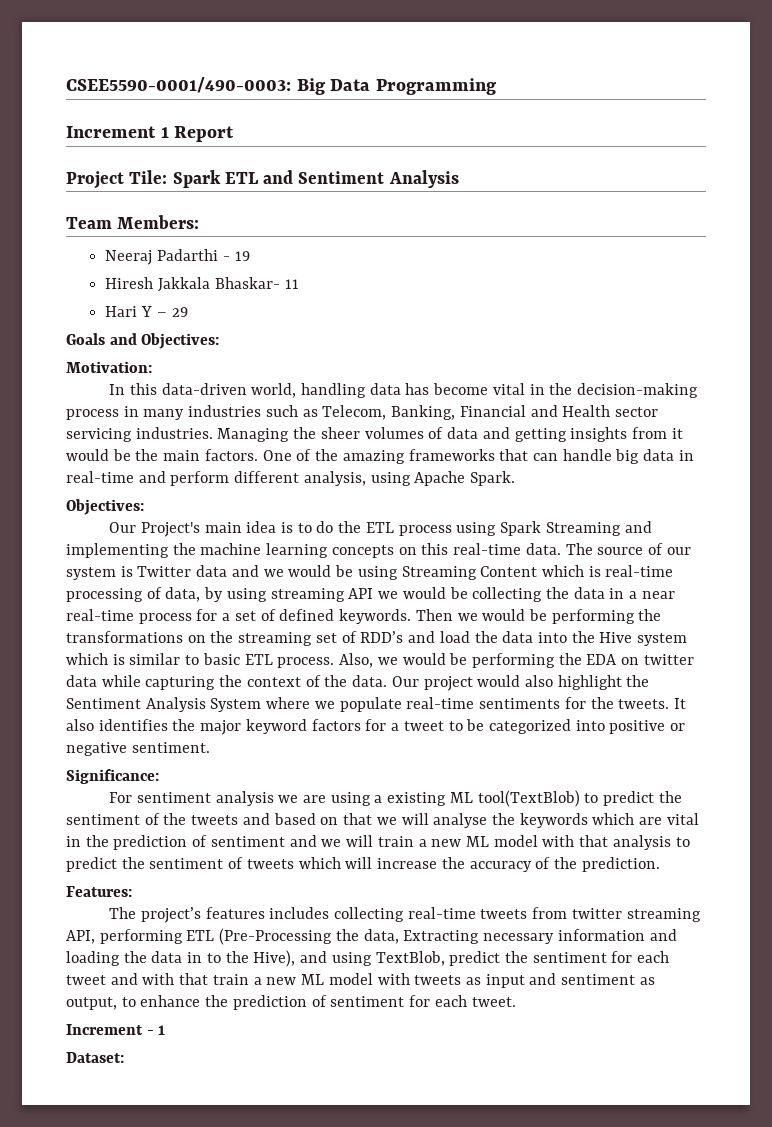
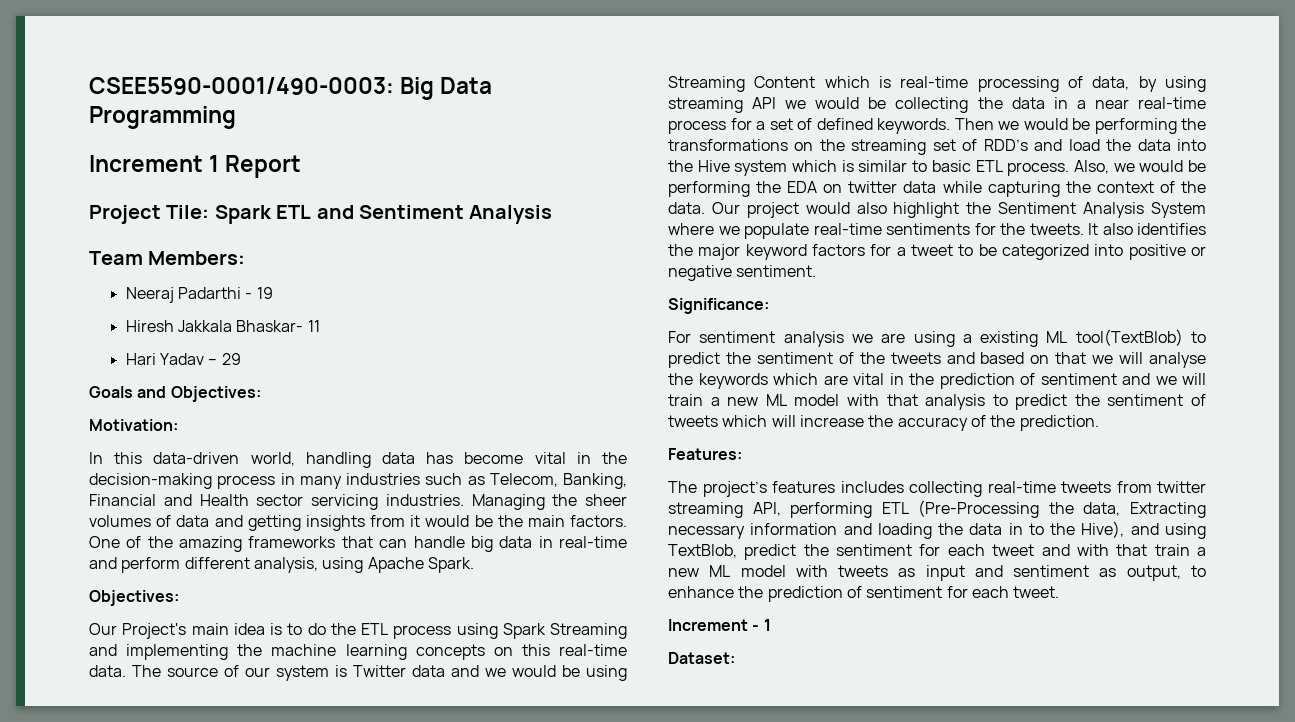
[141,306,153,317] Y -> [160,353,205,365] Yadav

